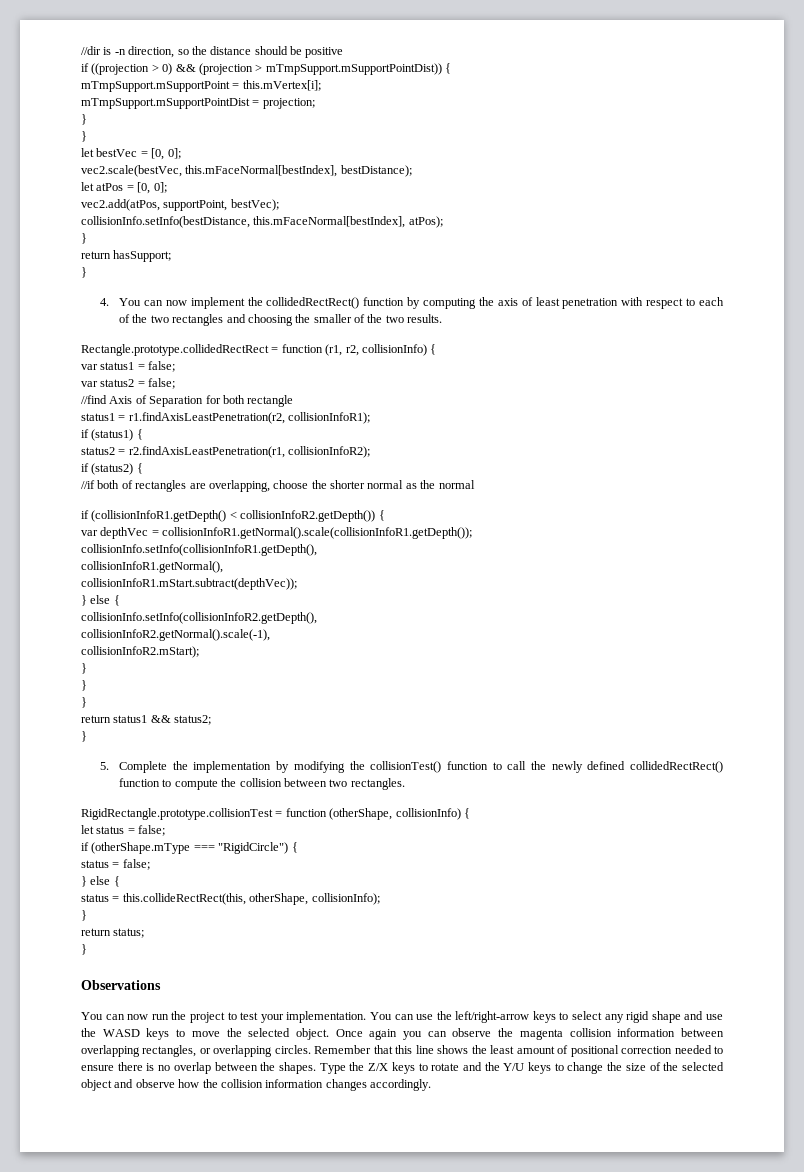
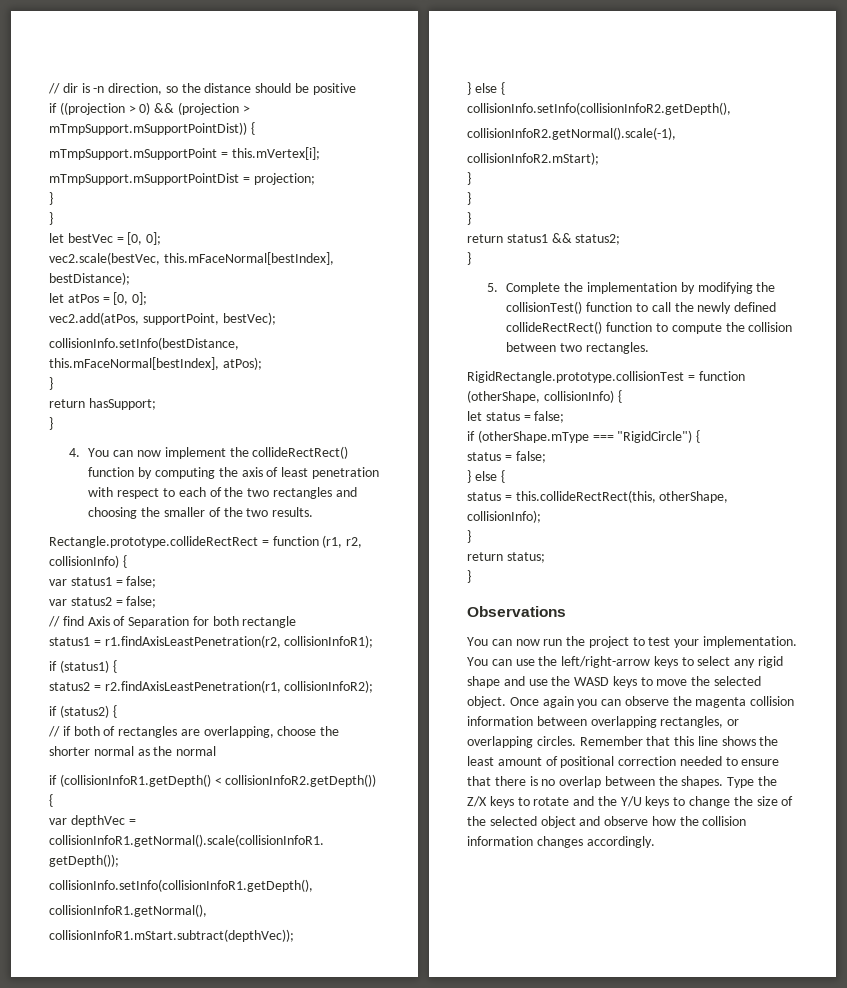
[81,46,101,55] //dir -> [48,83,78,94] // dir
[266,297,360,309] collidedRectRect() -> [252,446,349,459] collideRectRect()
[81,344,269,356] Rectangle.prototype.collidedRectRect -> [49,536,258,548] Rectangle.prototype.collideRectRect
[81,395,107,404] //find -> [48,616,84,627] // find
[81,480,95,489] //if -> [48,726,71,737] // if
[629,761,723,773] collidedRectRect() -> [506,321,603,334] collideRectRect()
(114, 1068) none -> [467,776,491,786] that

